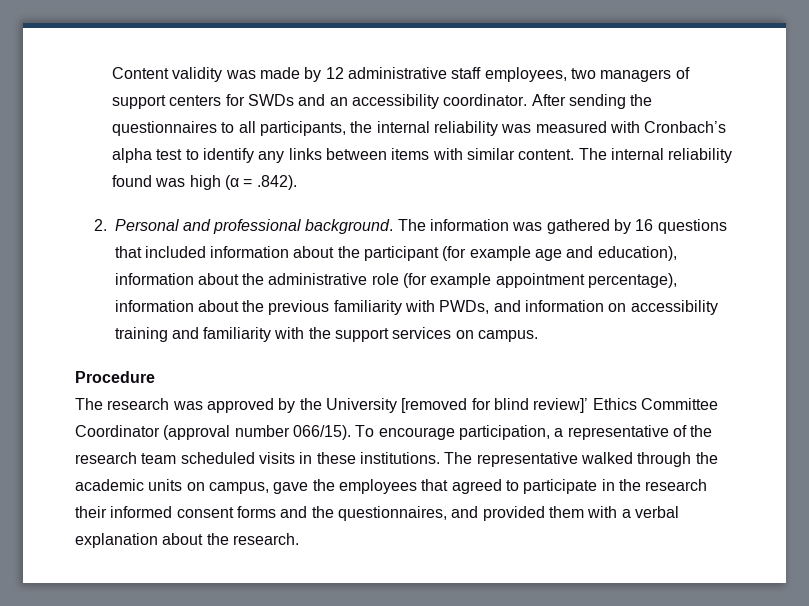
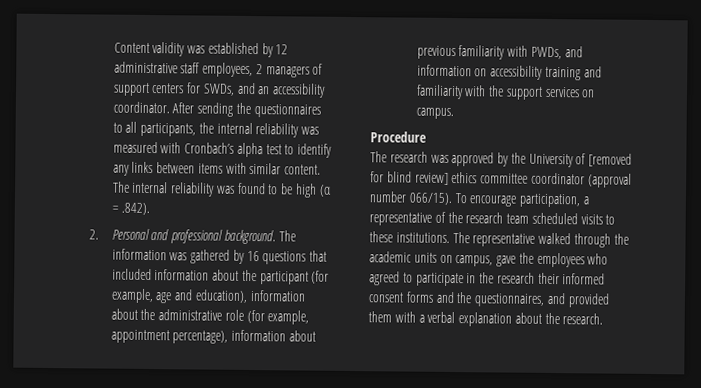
[259,67,300,79] made -> [207,42,259,55] established
[570,68,596,79] two -> [255,64,263,75] 2
[247,94,294,106] SWDs -> [202,83,235,96] SWDs,
[112,175,186,187] found was -> [215,182,294,195] was found to be
[469,246,531,261] example -> [110,288,154,304] example,
[430,273,492,288] example -> [267,310,310,325] example,
[242,300,265,312] the -> (316, 336) none
(397, 405) none -> [575,153,587,165] of
[533,398,718,413] [75,425,160,437] review]’ Ethics Committee Coordinator -> [414,172,585,185] review] ethics committee coordinator
[299,452,313,464] in -> [605,214,616,225] to
[421,479,449,491] that -> [587,253,609,265] who

